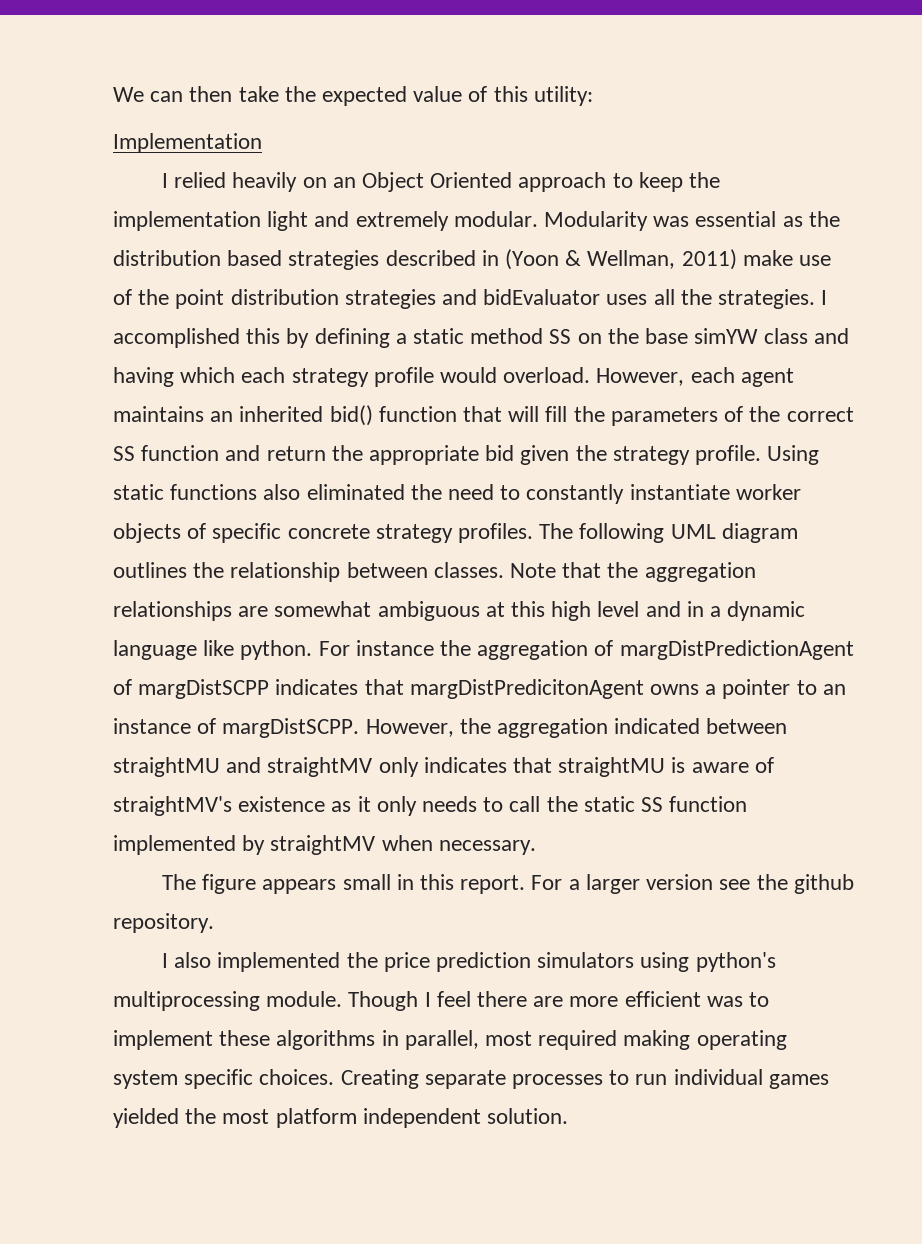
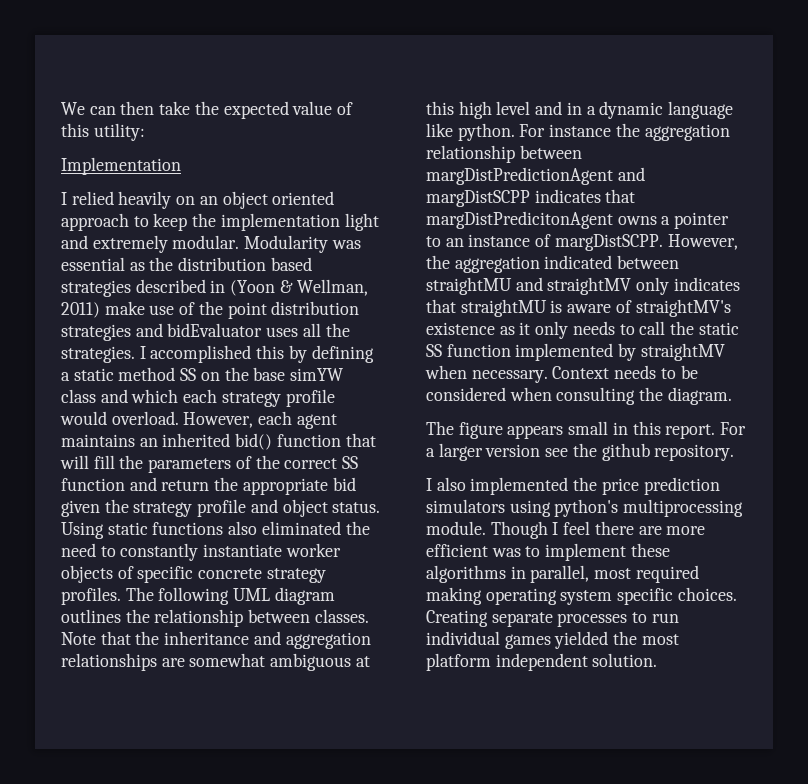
[362,172,513,192] Object Oriented -> [222,191,335,209] object oriented
[113,367,174,387] having -> (128, 396) none
[695,445,762,465] profile. -> [197,499,381,517] profile and object status.
(639, 570) none -> [164,631,281,645] inheritance and
[594,640,854,660] [113,679,132,695] of margDistPredictionAgent of -> [426,145,582,163] [426,167,645,185] relationship between margDistPredictionAgent and
(536, 847) none -> [552,365,698,379] [426,387,732,405] Context needs to be considered when consulting the diagram.

